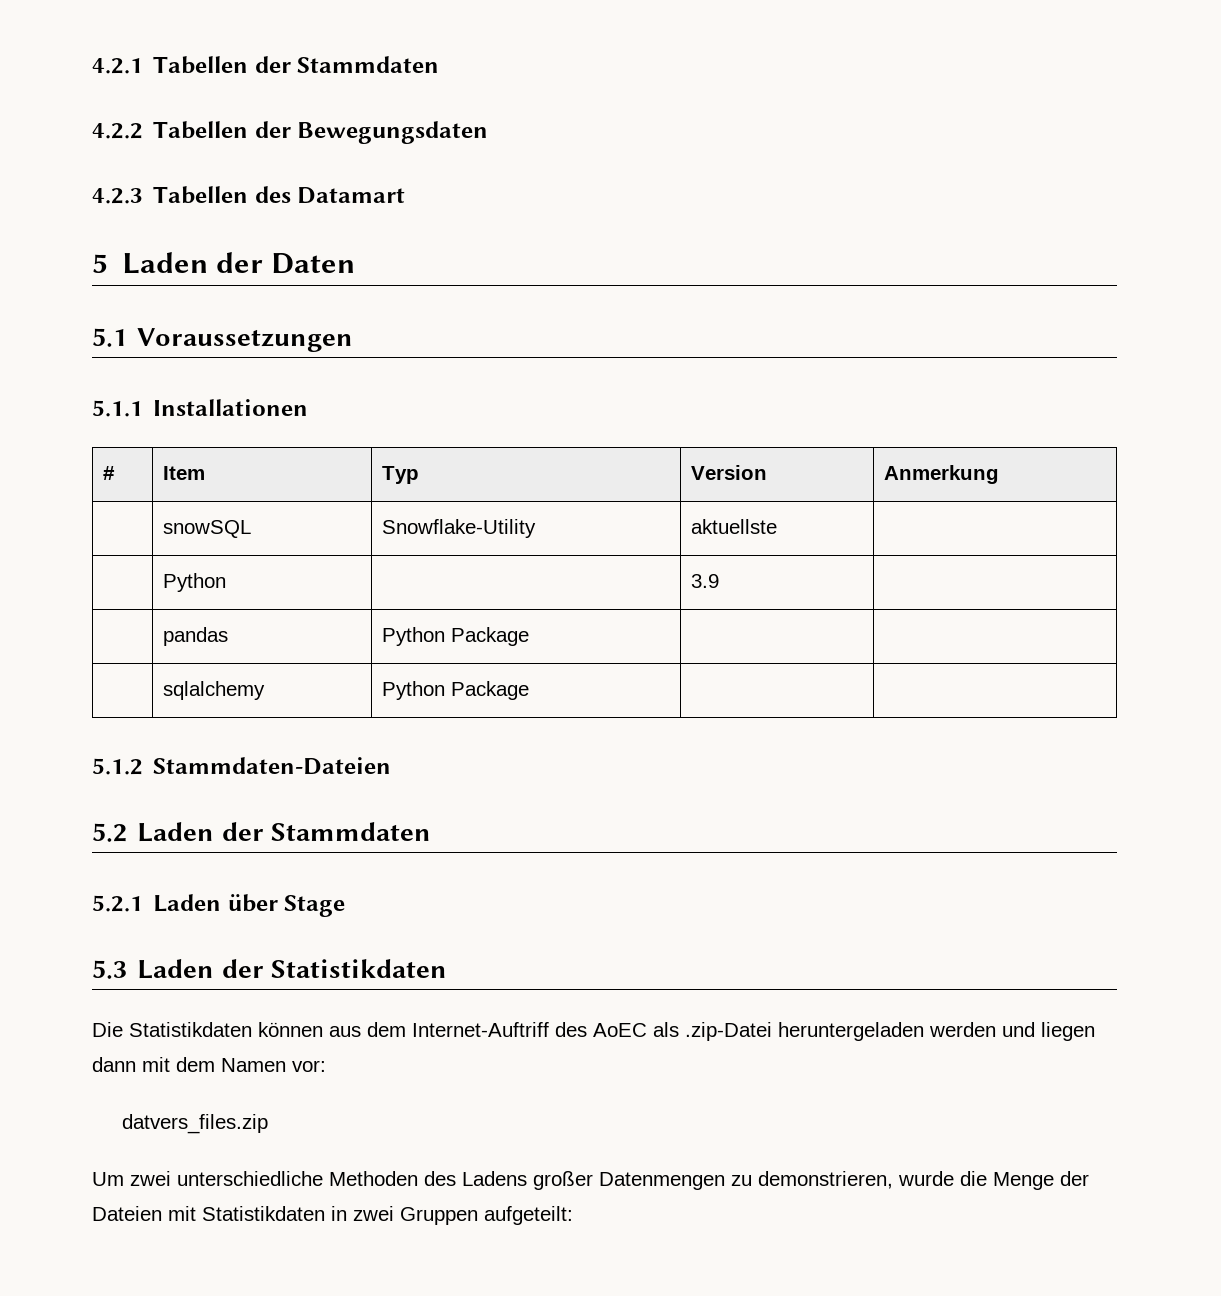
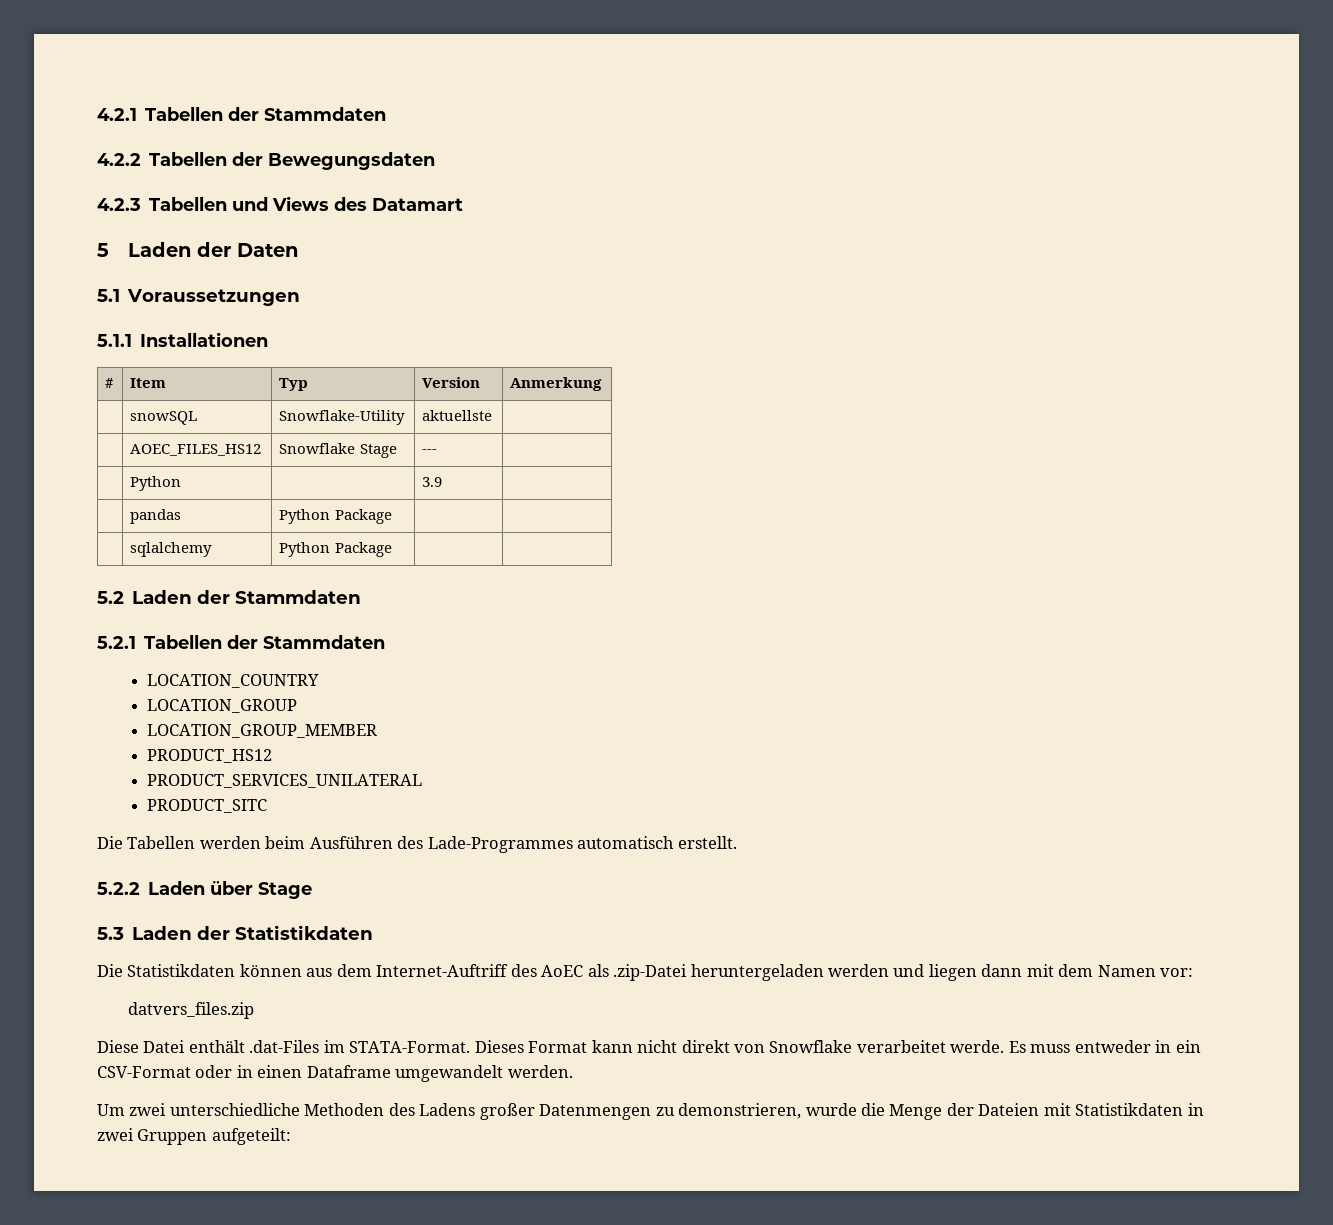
(249, 195) none -> [232,196,330,211] und Views
(778, 526) none -> [130,444,262,456] [279,443,397,458] [422,449,438,454] // | AOEC_FILES_HS12 | Snowflake Stage | --- |
[92,757,392,775] // 5.1.2 Stammdaten-Dateien -> (392, 549) none
(143, 903) none -> [144,635,386,649] [146,674,319,688] [146,699,297,713] [146,724,377,738] [146,749,272,763] [146,774,422,788] [146,799,267,813] [97,836,737,853] [97,882,140,895] Tabellen der Stammdaten // LOCATION_COUNTRY // LOCATION_GROUP // LOCATION_GROUP_MEMBER // PRODUCT_HS12 // PRODUCT_SERVICES_UNILATERAL // PRODUCT_SITC // Die Tabellen werden beim Ausführen des Lade-Programmes automatisch erstellt. // 5.2.2
(268, 1124) none -> [97,1040,1201,1053] [97,1065,573,1082] // Diese Datei enthält .dat-Files im STATA-Format. Dieses Format kann nicht direkt von Snowflake verarbeitet werde. Es muss entweder in ein CSV-Format oder in einen Dataframe umgewandelt werden.

